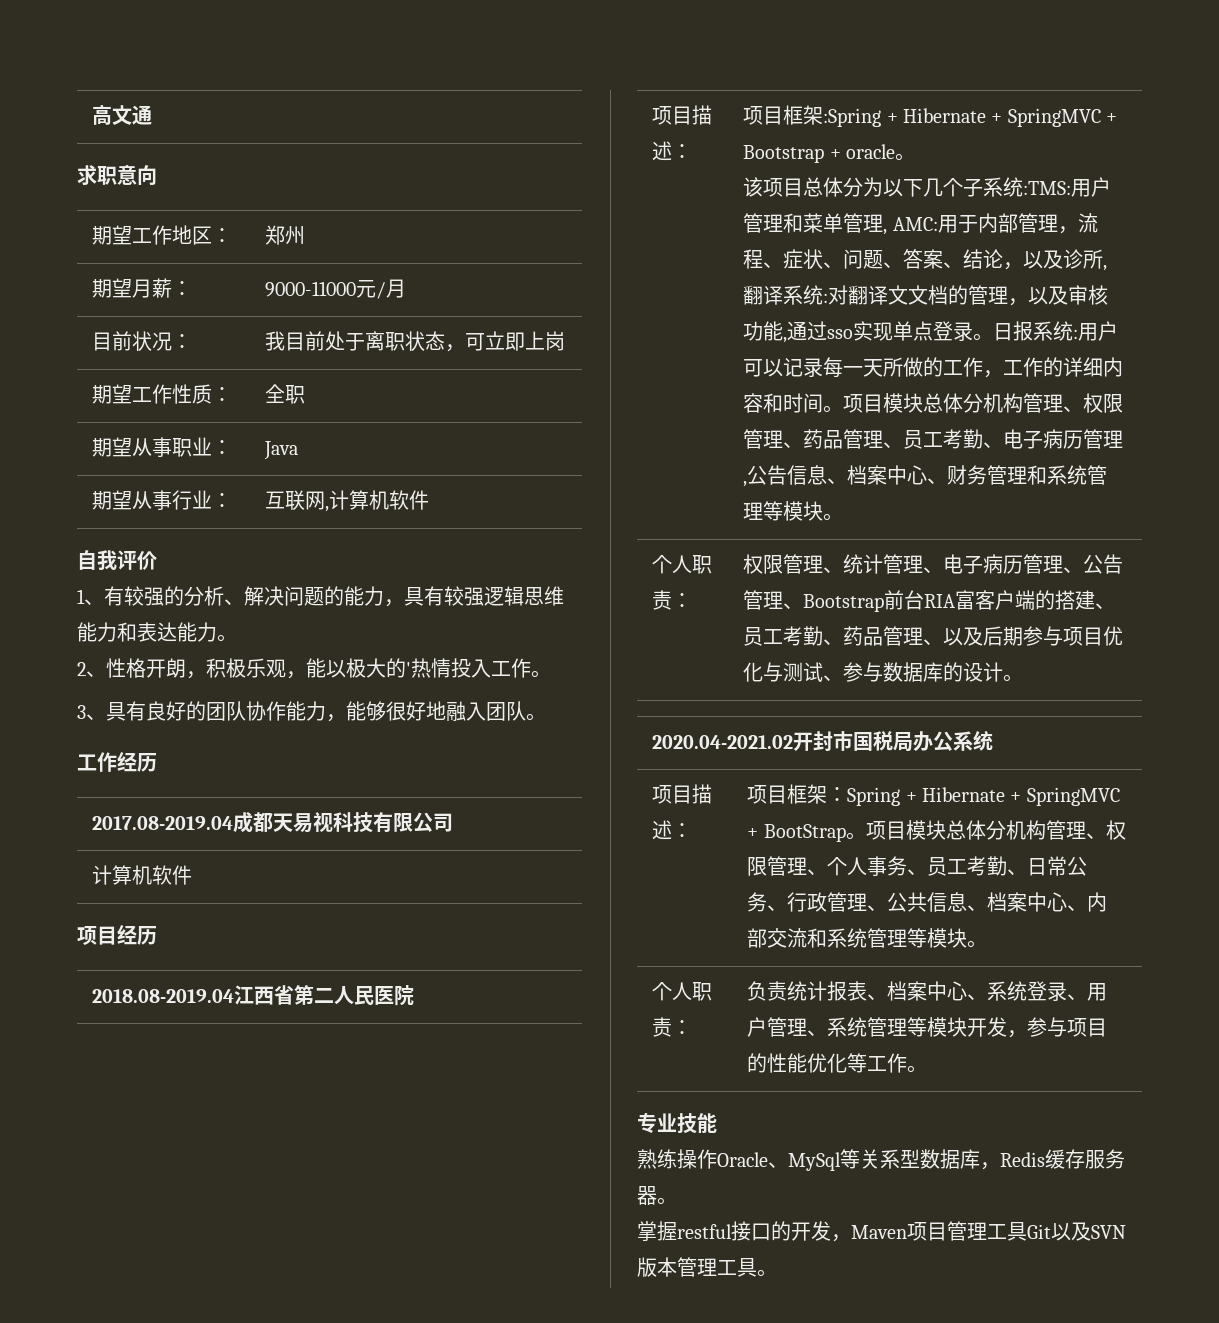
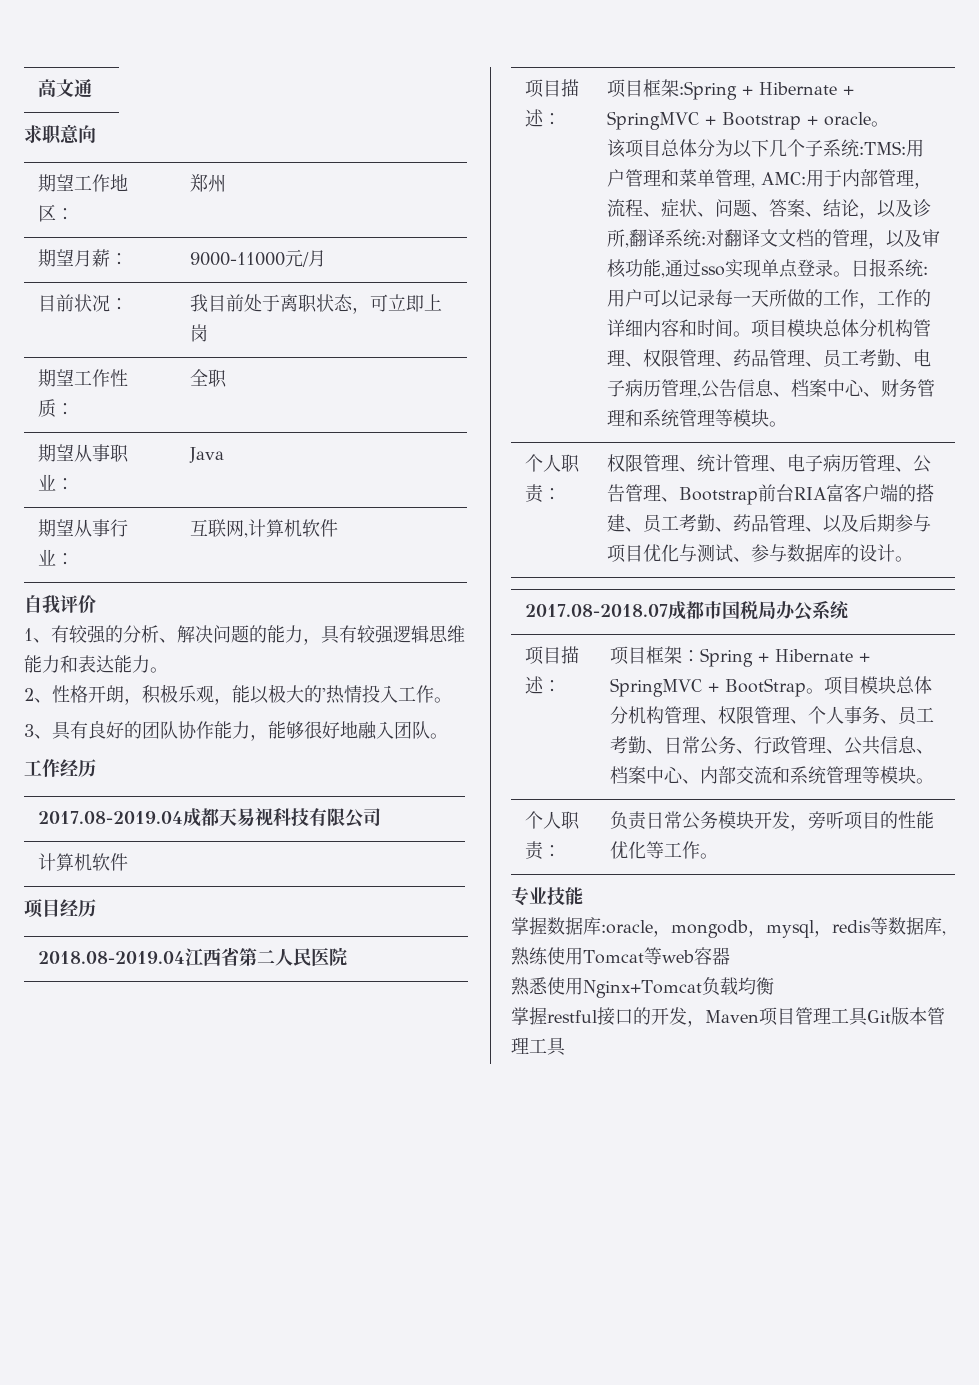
[652,731,834,751] 2020.04-2021.02开封 -> [524,601,704,620] 2017.08-2018.07成都
[787,981,1108,1001] [747,1017,928,1037] 统计报表、档案中心、系统登录、用户管理、系统管理等 -> [645,811,718,830] 日常公务
[1027,1017,1068,1037] 参与 -> [807,811,844,829] 旁听
[637,1149,1125,1171] [637,1186,677,1205] 熟练操作Oracle、MySql等关系型数据库，Redis缓存服务器。 -> [511,917,946,938] [511,947,730,966] [511,977,774,998] 掌握数据库:oracle，mongodb，mysql，redis等数据库,熟练使用Tomcat等web容器 // 熟悉使用Nginx+Tomcat负载均衡
[1051,1222,1126,1241] 以及SVN -> (891, 1016) none
[757,1269,777,1277] 。 -> (566, 1046) none

